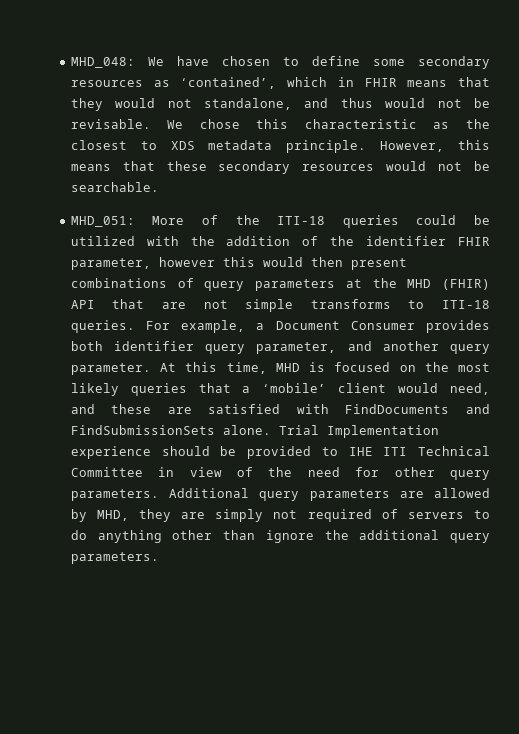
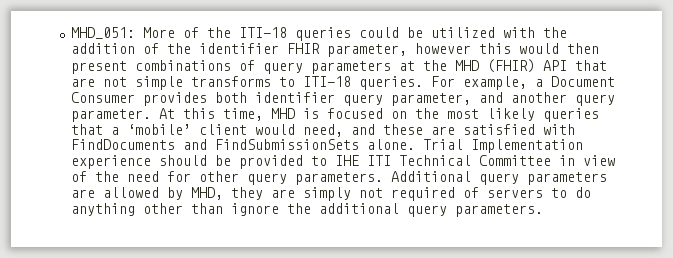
[70,56,491,69] [70,77,490,89] [70,98,491,111] [70,119,490,129] [70,140,490,153] [70,161,490,174] [70,182,159,192] MHD_048: We have chosen to define some secondary resources as ‘contained’, which in FHIR means that they would not standalone, and thus would not be revisable. We chose this characteristic as the closest to XDS metadata principle. However, this means that these secondary resources would not be searchable. // -> (70, 33) none

